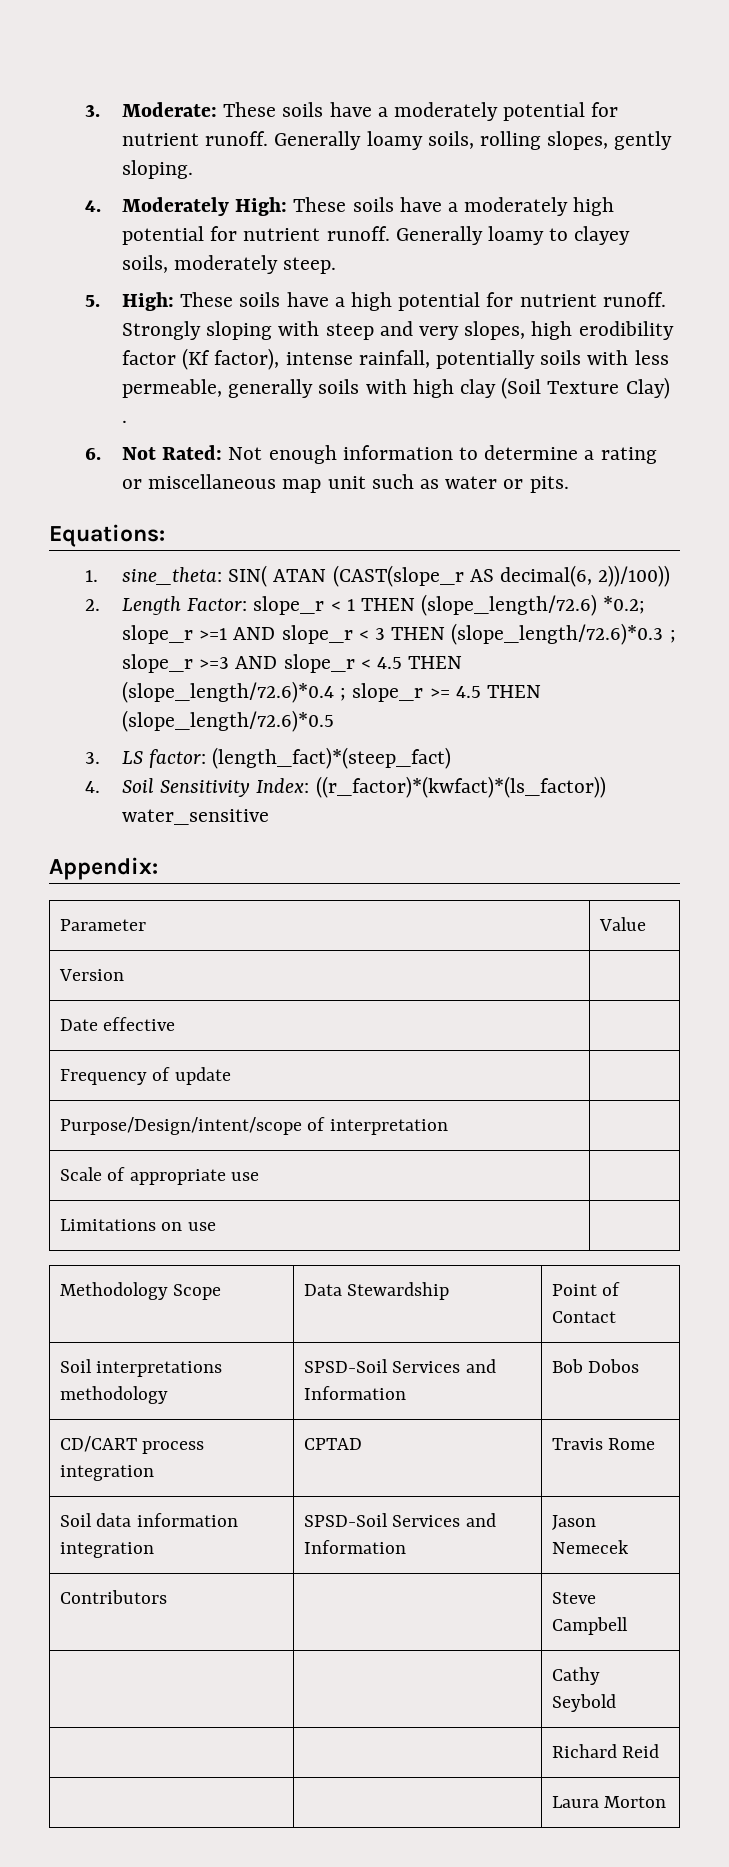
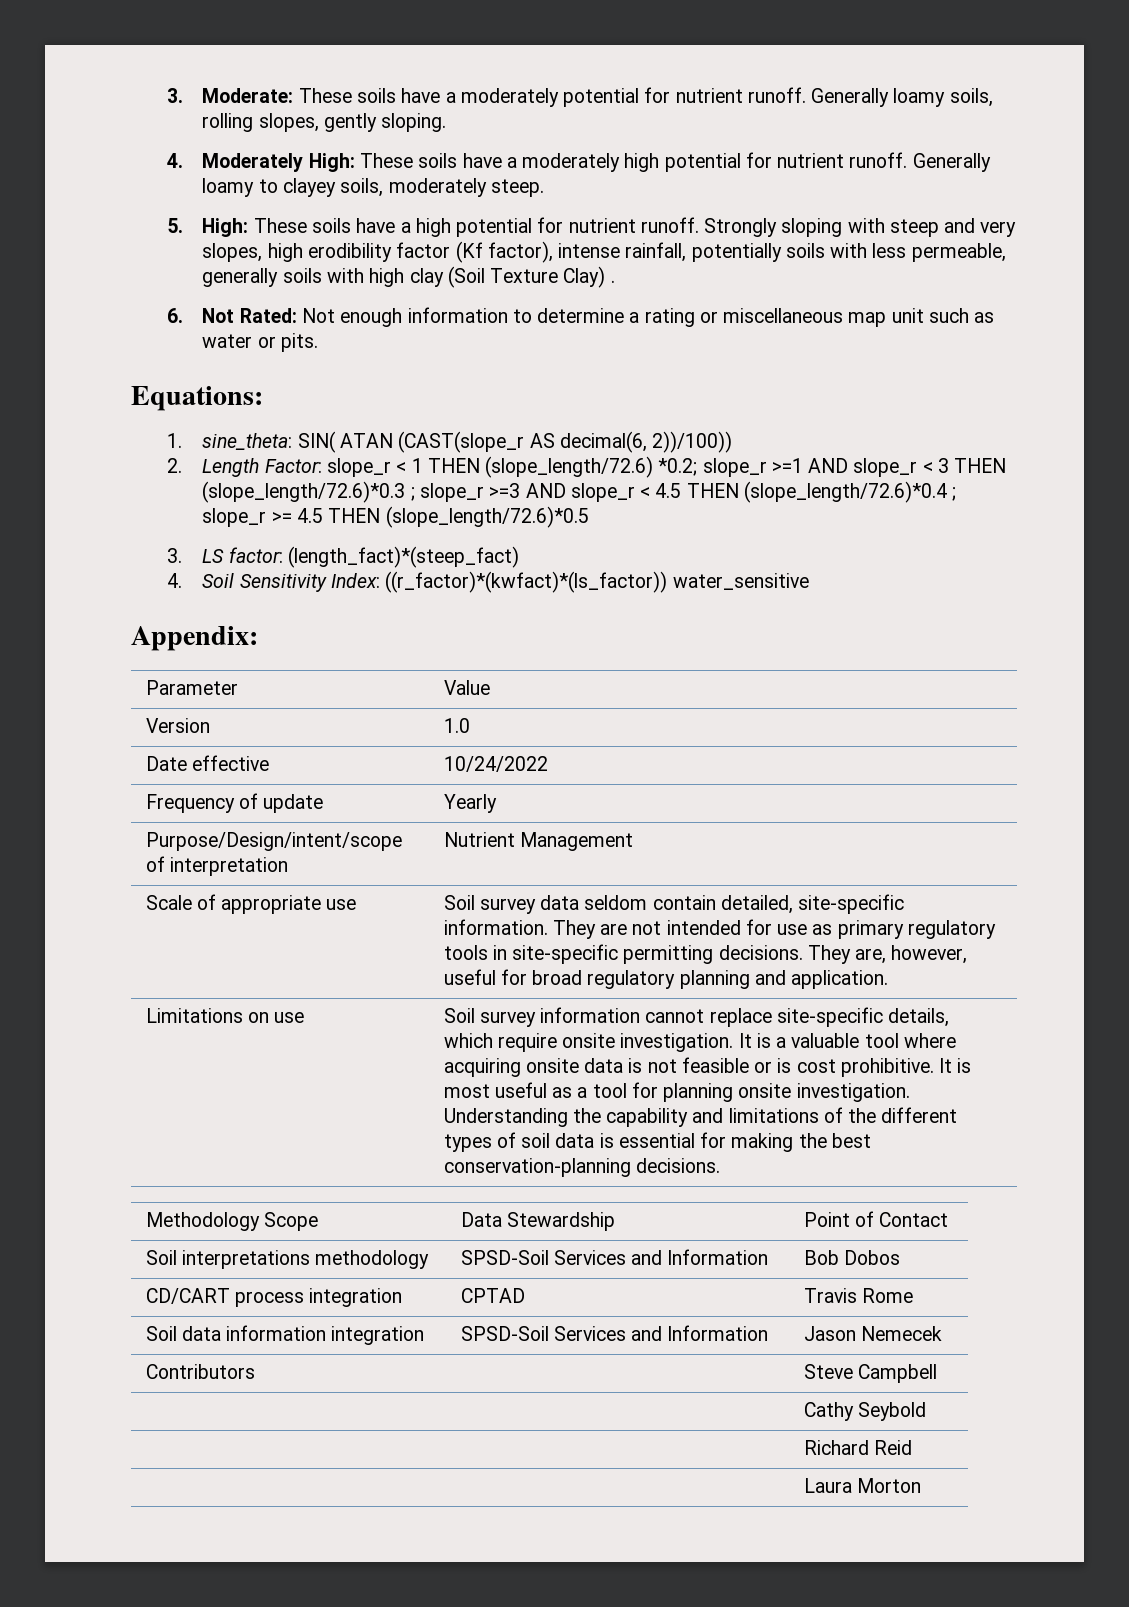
(124, 975) none -> [443,718,470,733] 1.0
(176, 1024) none -> [443,756,548,772] 10/24/2022
(231, 1076) none -> [443,794,497,813] Yearly
(448, 1127) none -> [443,832,633,851] Nutrient Management
[59,1219,216,1231] // Limitations on use | -> [443,894,905,914] [443,919,996,939] [443,944,968,964] [443,969,889,989] [145,1008,305,1023] [443,1007,950,1027] [443,1033,956,1052] [443,1057,972,1077] [443,1082,910,1102] [443,1107,958,1127] [443,1132,871,1152] [443,1158,720,1177] Soil survey data seldom contain detailed, site-specific information. They are not intended for use as primary regulatory tools in site-specific permitting decisions. They are, however, useful for broad regulatory planning and application. // Limitations on use | Soil survey information cannot replace site-specific details, which require onsite investigation. It is a valuable tool where acquiring onsite data is not feasible or is cost prohibitive. It is most useful as a tool for planning onsite investigation. Understanding the capability and limitations of the different types of soil data is essential for making the best conservation-planning decisions.

